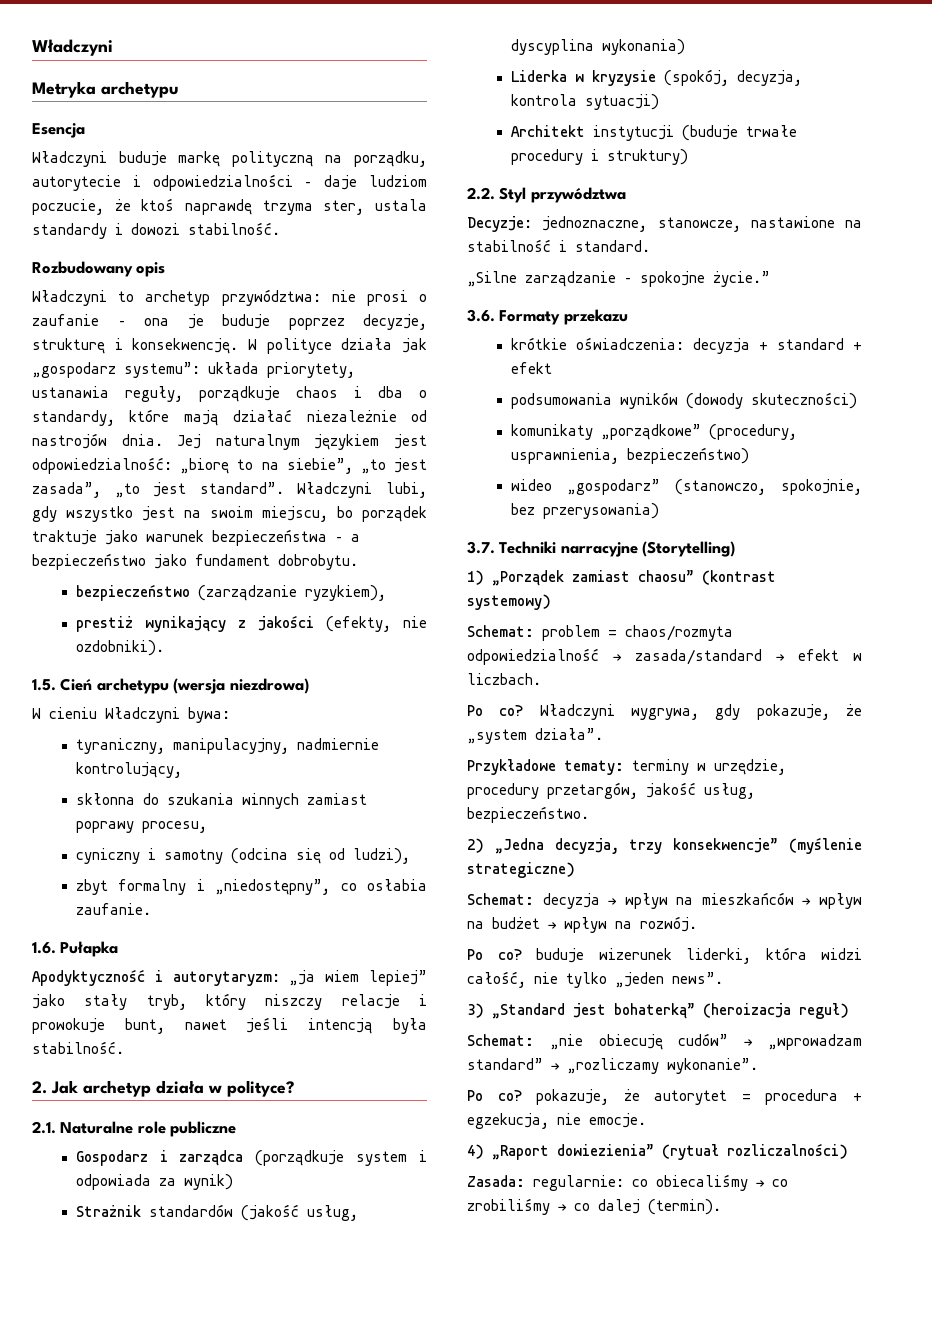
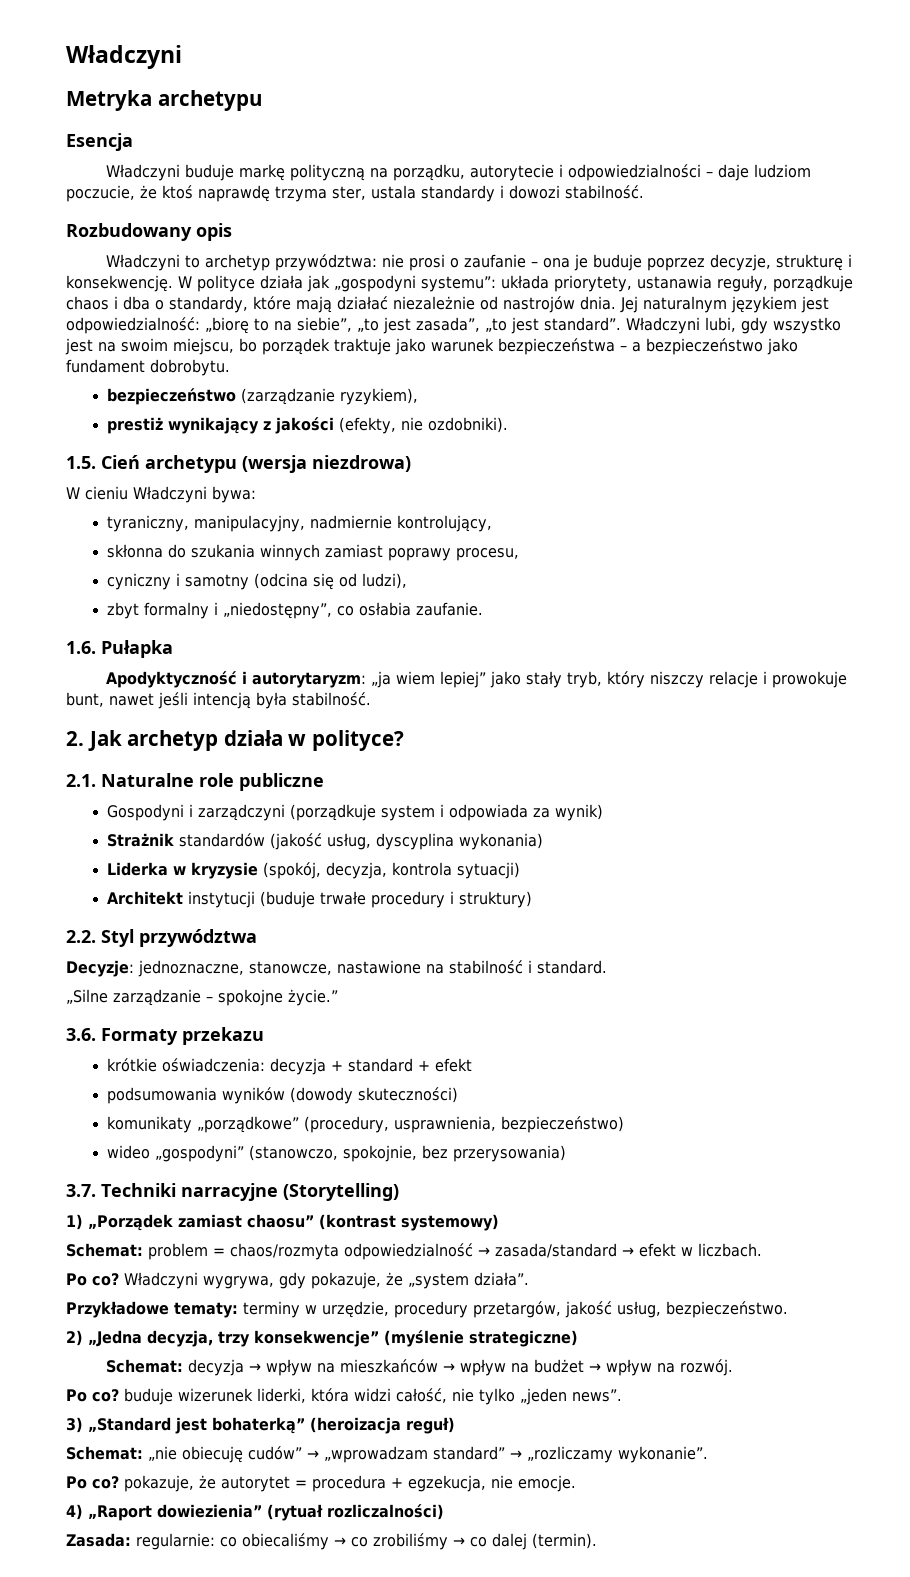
[32,362,116,378] „gospodarz -> [334,275,416,292] „gospodyni
[75,1150,244,1166] Gospodarz i zarządca -> [107,804,286,821] Gospodyni i zarządczyni
[566,479,660,495] „gospodarz” -> [155,1145,245,1162] „gospodyni”

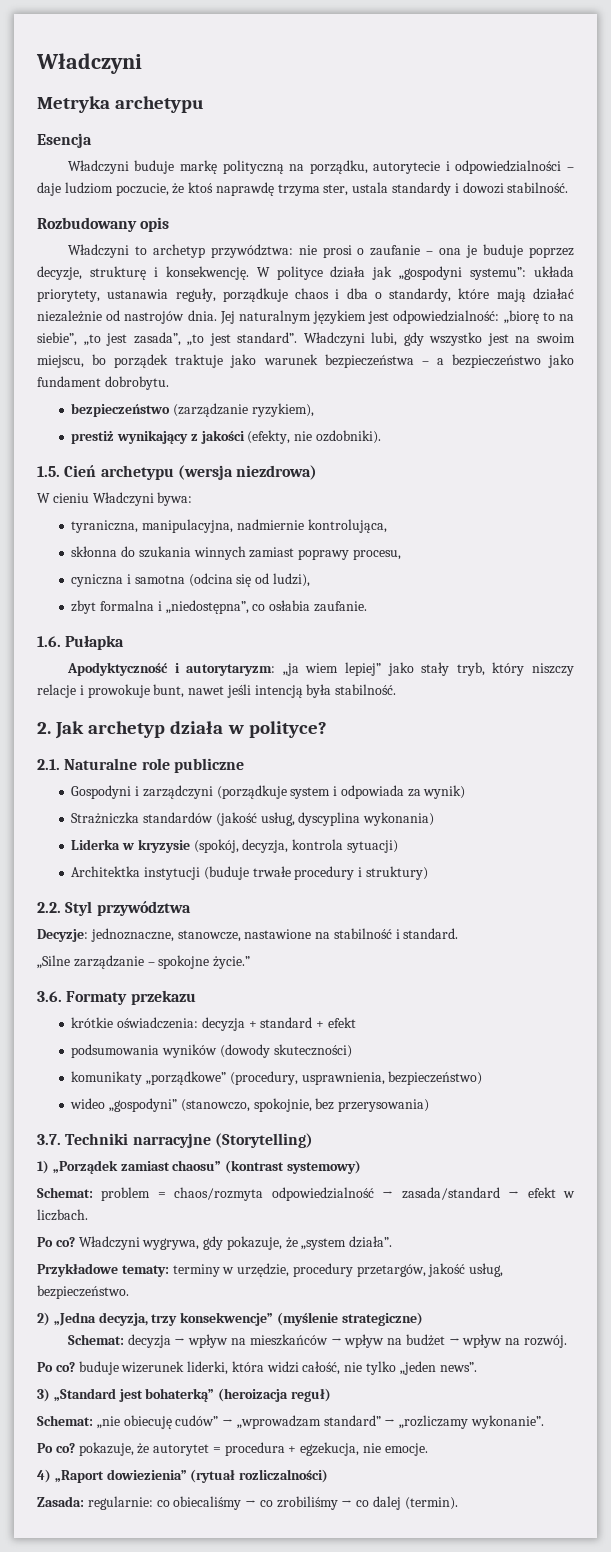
[107,515,493,532] tyraniczny, manipulacyjny, nadmiernie kontrolujący, -> [71,519,387,533] tyraniczna, manipulacyjna, nadmiernie kontrolująca,
[107,573,250,590] cyniczny i samotny -> [71,574,185,587] cyniczna i samotna
[144,602,333,619] formalny i „niedostępny”, -> [99,600,249,614] formalna i „niedostępna”,
[107,833,175,847] Strażnik -> [71,812,140,824] Strażniczka
[107,891,184,905] Architekt -> [71,866,141,877] Architektka

